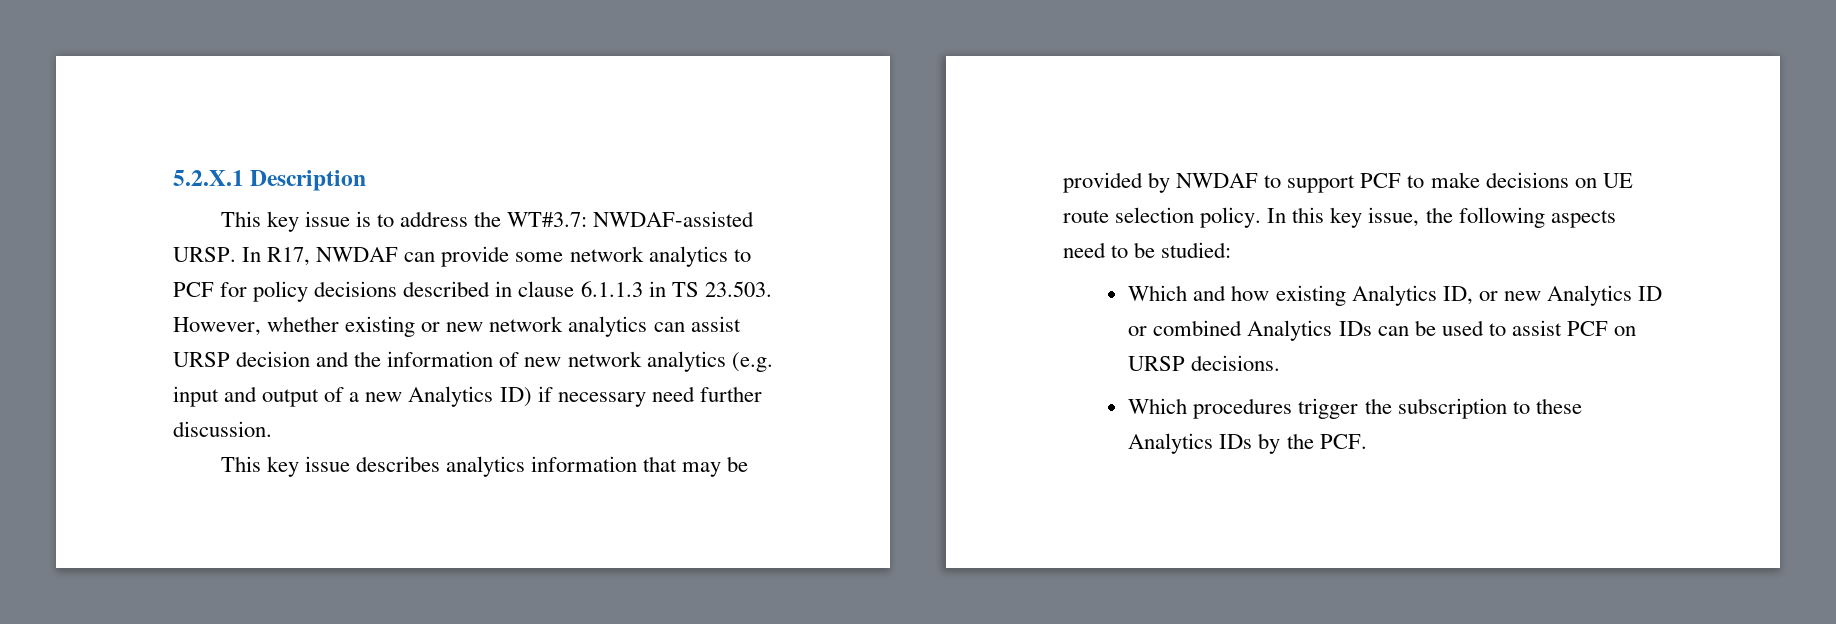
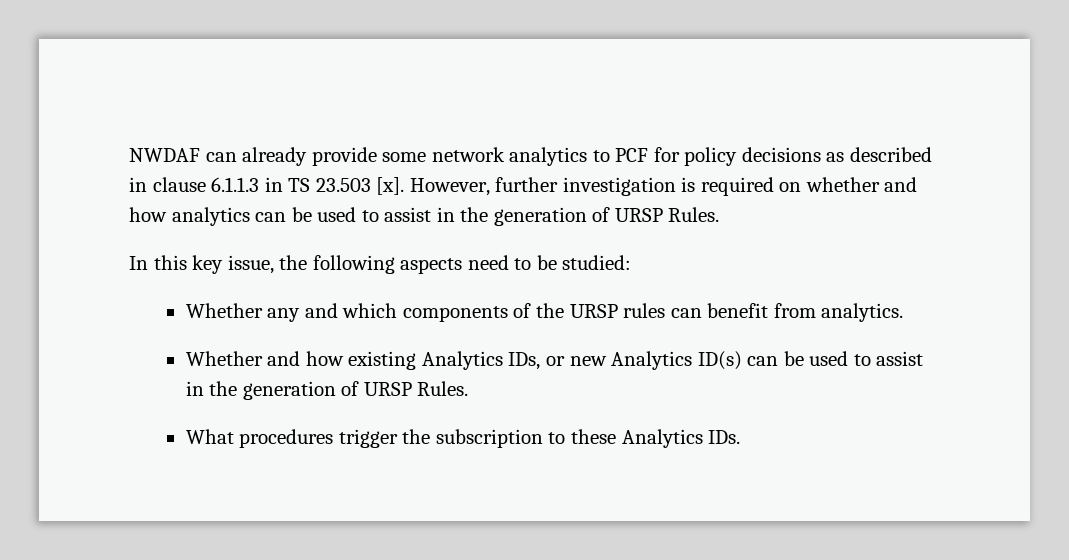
[173,170,367,191] [220,211,755,232] [173,247,311,266] 5.2.X.1 Description // This key issue is to address the WT#3.7: NWDAF-assisted URSP. In R17, -> (129, 155) none
(436, 257) none -> [242,147,308,166] already
(398, 289) none -> [826,152,845,162] as
[704,281,772,297] [173,316,741,337] [173,351,773,372] [173,386,762,407] [173,421,272,437] [220,456,749,477] [1063,172,1633,193] [1063,207,1262,228] 23.503. However, whether existing or new network analytics can assist URSP decision and the information of new network analytics (e.g. input and output of a new Analytics ID) if necessary need further discussion. // This key issue describes analytics information that may be provided by NWDAF to support PCF to make decisions on UE route selection policy. -> [315,177,918,196] [129,207,720,226] 23.503 [x]. However, further investigation is required on whether and how analytics can be used to assist in the generation of URSP Rules. //
[1128,285,1188,301] Which -> [185,303,904,322] [185,351,263,366] Whether any and which components of the URSP rules can benefit from analytics. // Whether
[1442,286,1473,305] ID, -> [508,352,541,370] IDs,
[1637,286,1662,301] [1128,320,1637,341] [1128,355,1281,371] [1128,398,1188,414] ID or combined Analytics IDs can be used to assist PCF on URSP decisions. // Which -> [697,351,924,370] [185,381,469,400] [185,429,234,444] ID(s) can be used to assist in the generation of URSP Rules. // What
[1219,433,1367,454] IDs by the PCF. -> [708,430,741,444] IDs.

